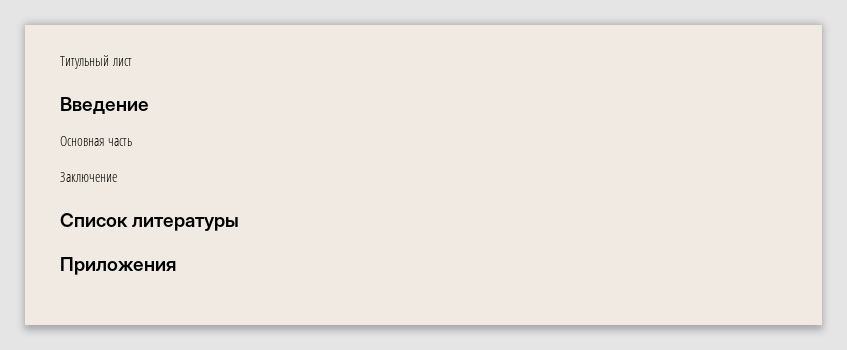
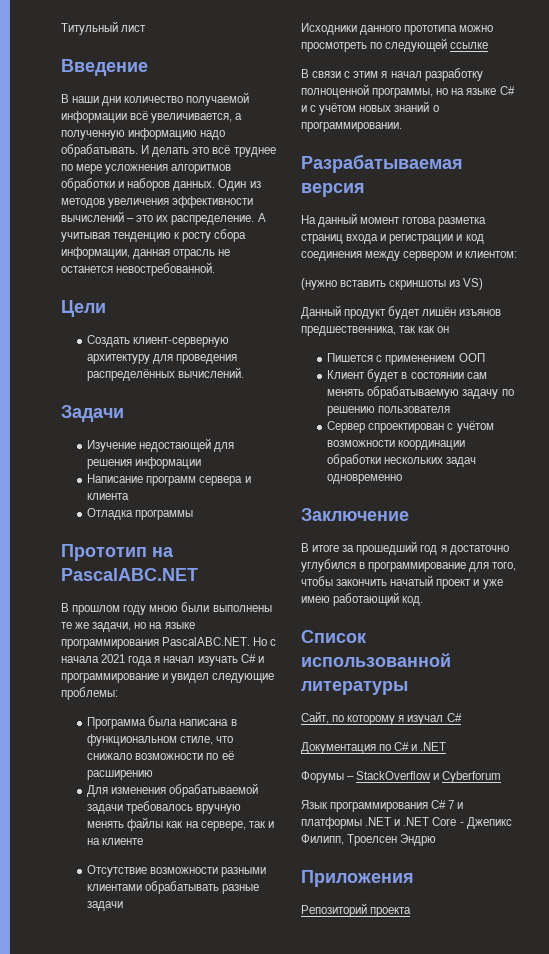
[60,136,132,146] [60,172,117,182] Основная часть // Заключение -> [61,92,250,106] [61,111,243,123] [61,128,226,140] [61,144,276,157] [61,164,232,174] [61,178,261,191] [61,196,254,208] [61,211,266,225] [61,229,247,242] [61,247,231,259] [61,262,216,276] [61,300,106,317] [87,335,230,347] [87,354,238,364] [87,367,245,381] [61,405,124,422] [87,438,235,452] [87,457,202,469] [87,474,251,486] [87,493,130,500] [87,508,194,520] [61,544,174,561] [61,568,198,581] [61,602,272,615] [61,622,195,632] [61,637,277,649] [61,654,264,666] [61,673,275,683] [61,687,118,700] [87,716,237,729] [87,734,234,746] [87,751,234,760] [87,770,154,780] [87,783,259,797] [87,801,242,814] [87,817,274,831] [87,838,144,845] [87,865,267,877] [87,881,260,894] [87,901,124,911] [301,23,494,35] [301,38,489,52] [301,68,483,81] [301,84,515,98] [301,101,439,115] [301,122,402,132] [301,154,463,173] [301,183,365,197] [301,213,487,227] [301,234,484,244] [301,251,518,261] [301,278,484,290] [301,305,502,319] [301,326,450,336] [327,353,485,365] [327,369,487,382] [327,386,514,399] [327,406,451,416] [327,421,494,433] [327,440,466,450] [327,454,477,467] [327,474,403,484] [301,508,409,521] [301,541,509,555] [301,559,517,572] [301,575,503,589] [301,592,424,606] В наши дни количество получаемой информации всё увеличивается, а полученную информацию надо обрабатывать. И делать это всё труднее по мере усложнения алгоритмов обработки и наборов данных. Один из методов увеличения эффективности вычислений – это их распределение. А учитывая тенденцию к росту сбора информации, данная отрасль не останется невостребованной. // Цели // Создать клиент-серверную архитектуру для проведения распределённых вычислений. // Задачи // Изучение недостающей для решения информации // Написание программ сервера и клиента // Отладка программы // Прототип на PascalABC.NET // В прошлом году мною были выполнены те же задачи, но на языке программирования PascalABC.NET. Но с начала 2021 года я начал изучать C# и программирование и увидел следующие проблемы: // Программа была написана в функциональном стиле, что снижало возможности по её расширению // Для изменения обрабатываемой задачи требовалось вручную менять файлы как на сервере, так и на клиенте // Отсутствие возможности разными клиентами обрабатывать разные задачи // Исходники данного прототипа можно просмотреть по следующей ссылке // В связи с этим я начал разработку полноценной программы, но на языке C# и с учётом новых знаний о программировании. // Разрабатываемая версия // На данный момент готова разметка страниц входа и регистрации и код соединения между сервером и клиентом: // (нужно вставить скриншоты из VS) // Данный продукт будет лишён изъянов предшественника, так как он // Пишется с применением ООП // Клиент будет в состоянии сам менять обрабатываемую задачу по решению пользователя // Сервер спроектирован с учётом возможности координации обработки нескольких задач одновременно // Заключение // В итоге за прошедший год я достаточно углубился в программирование для того, чтобы закончить начатый проект и уже имею работающий код.
(128, 220) none -> [301,653,451,667] использованной
(240, 224) none -> [301,711,462,725] [301,742,447,754] [301,771,502,783] [301,800,464,812] [301,817,512,829] [301,834,437,846] // Сайт, по которому я изучал C# // Документация по C# и .NET // Форумы – StackOverflow и Cyberforum // Язык программирования C# 7 и платформы .NET и .NET Core - Джепикс Филипп, Троелсен Эндрю
(176, 266) none -> [301,903,412,917] // Репозиторий проекта

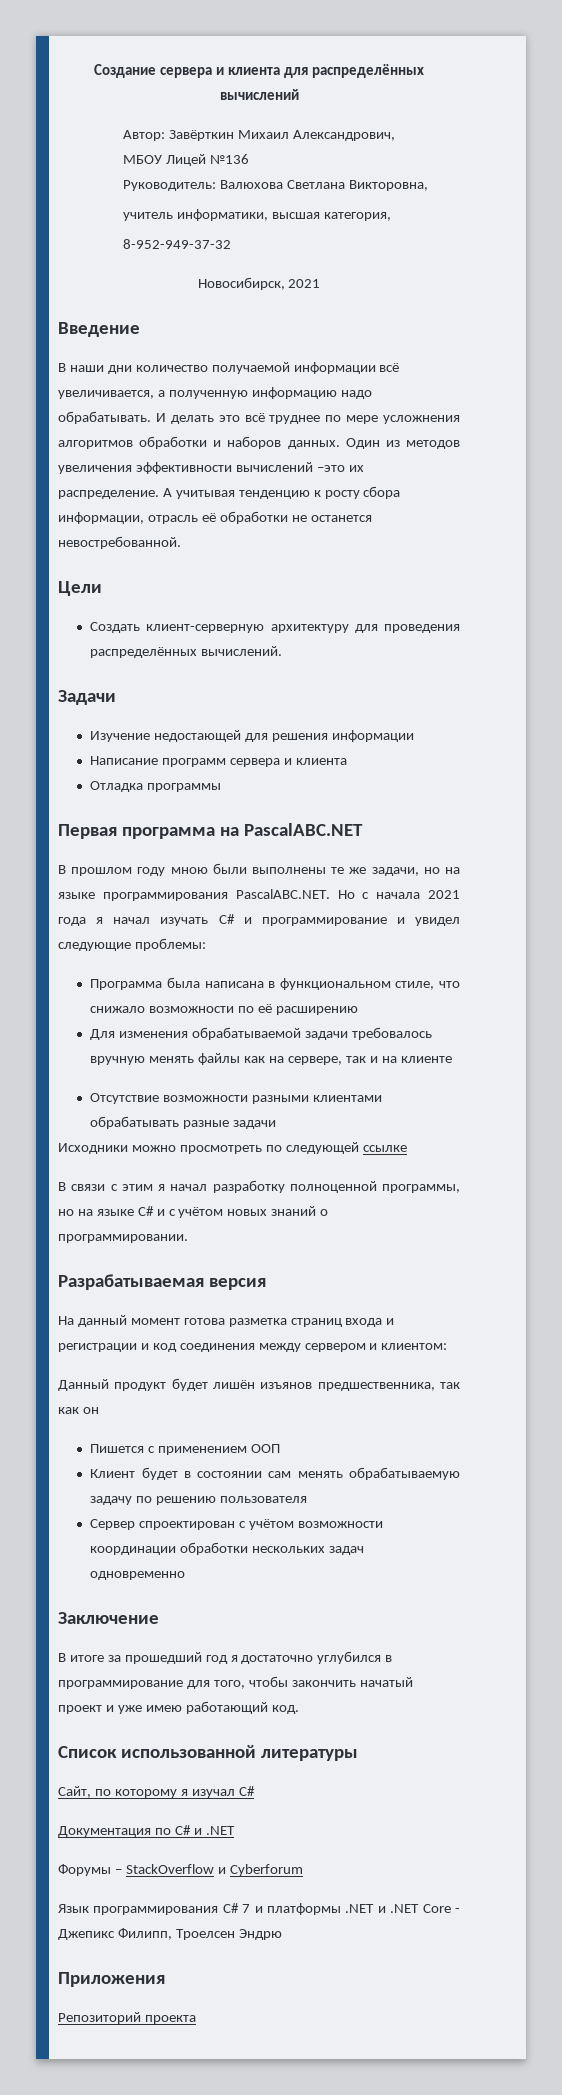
[61,21,147,35] Титульный лист -> [94,64,424,78] [219,89,299,100] [123,130,396,141] [123,154,250,166] [123,180,429,191] [123,209,392,221] [123,239,232,249] [197,277,321,290] Создание сервера и клиента для распределённых вычислений // Автор: Завёрткин Михаил Александрович, // МБОУ Лицей №136 // Руководитель: Валюхова Светлана Викторовна, // учитель информатики, высшая категория, // 8-952-949-37-32 // Новосибирск, 2021
[127,215,154,222] – это -> [316,465,345,472] –это
[133,249,216,259] данная отрасль -> [147,511,288,524] отрасль её обработки
[61,544,147,561] Прототип -> [58,824,215,839] Первая программа
[360,25,458,35] данного прототипа -> (128, 1148) none
[301,278,484,290] // (нужно вставить скриншоты из VS) -> (448, 1346) none

